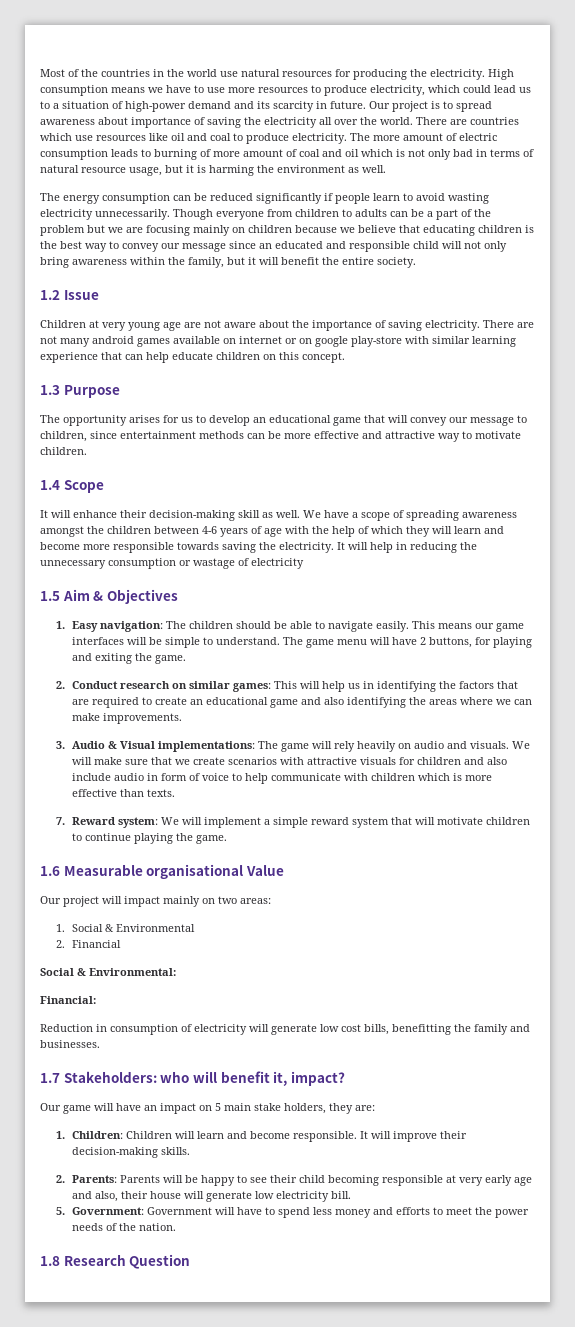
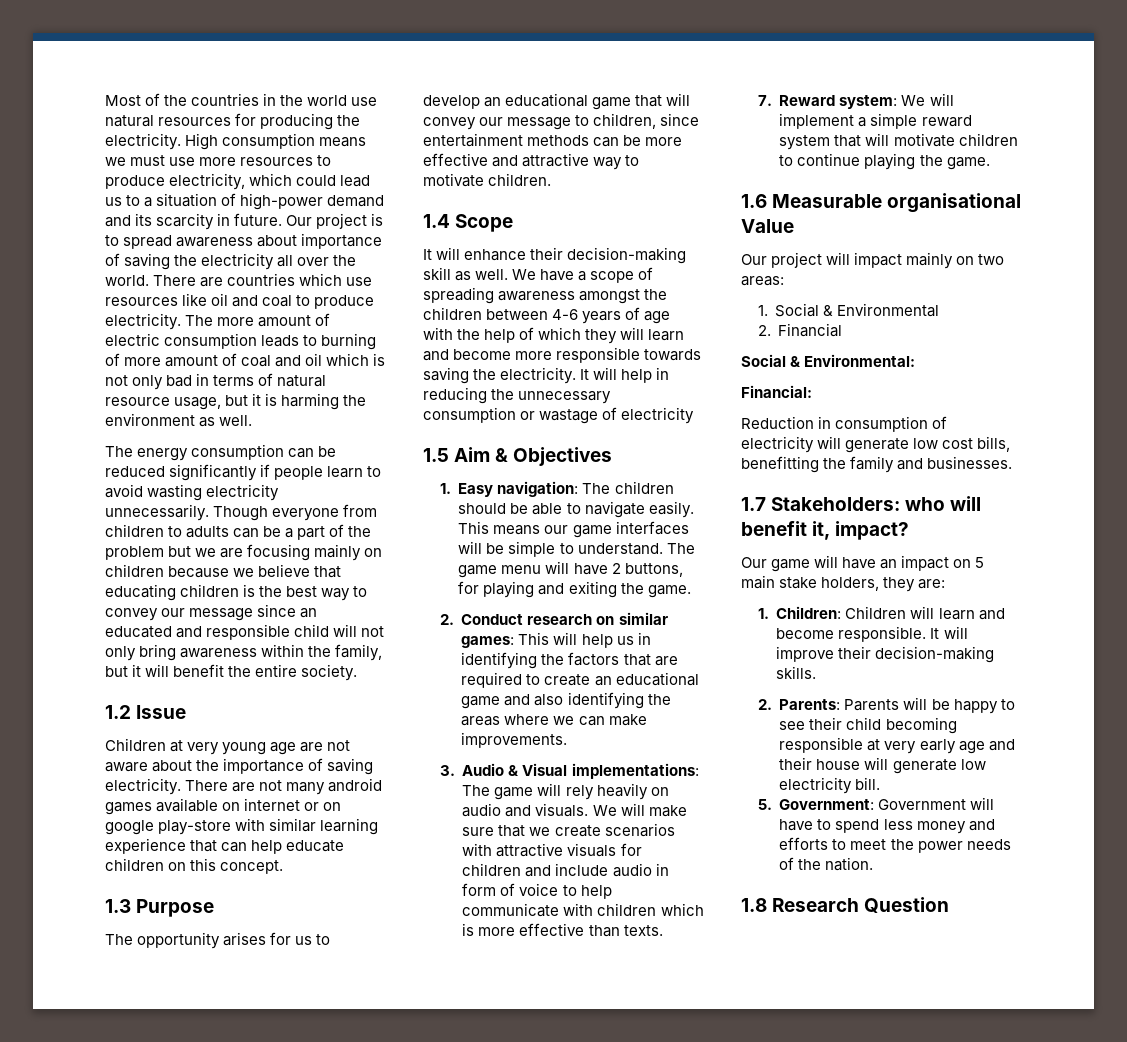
[166,85,204,93] have to -> [130,155,166,166] must
[487,757,508,765] also -> (552, 871) none
[95,1191,119,1202] also, -> (1015, 745) none

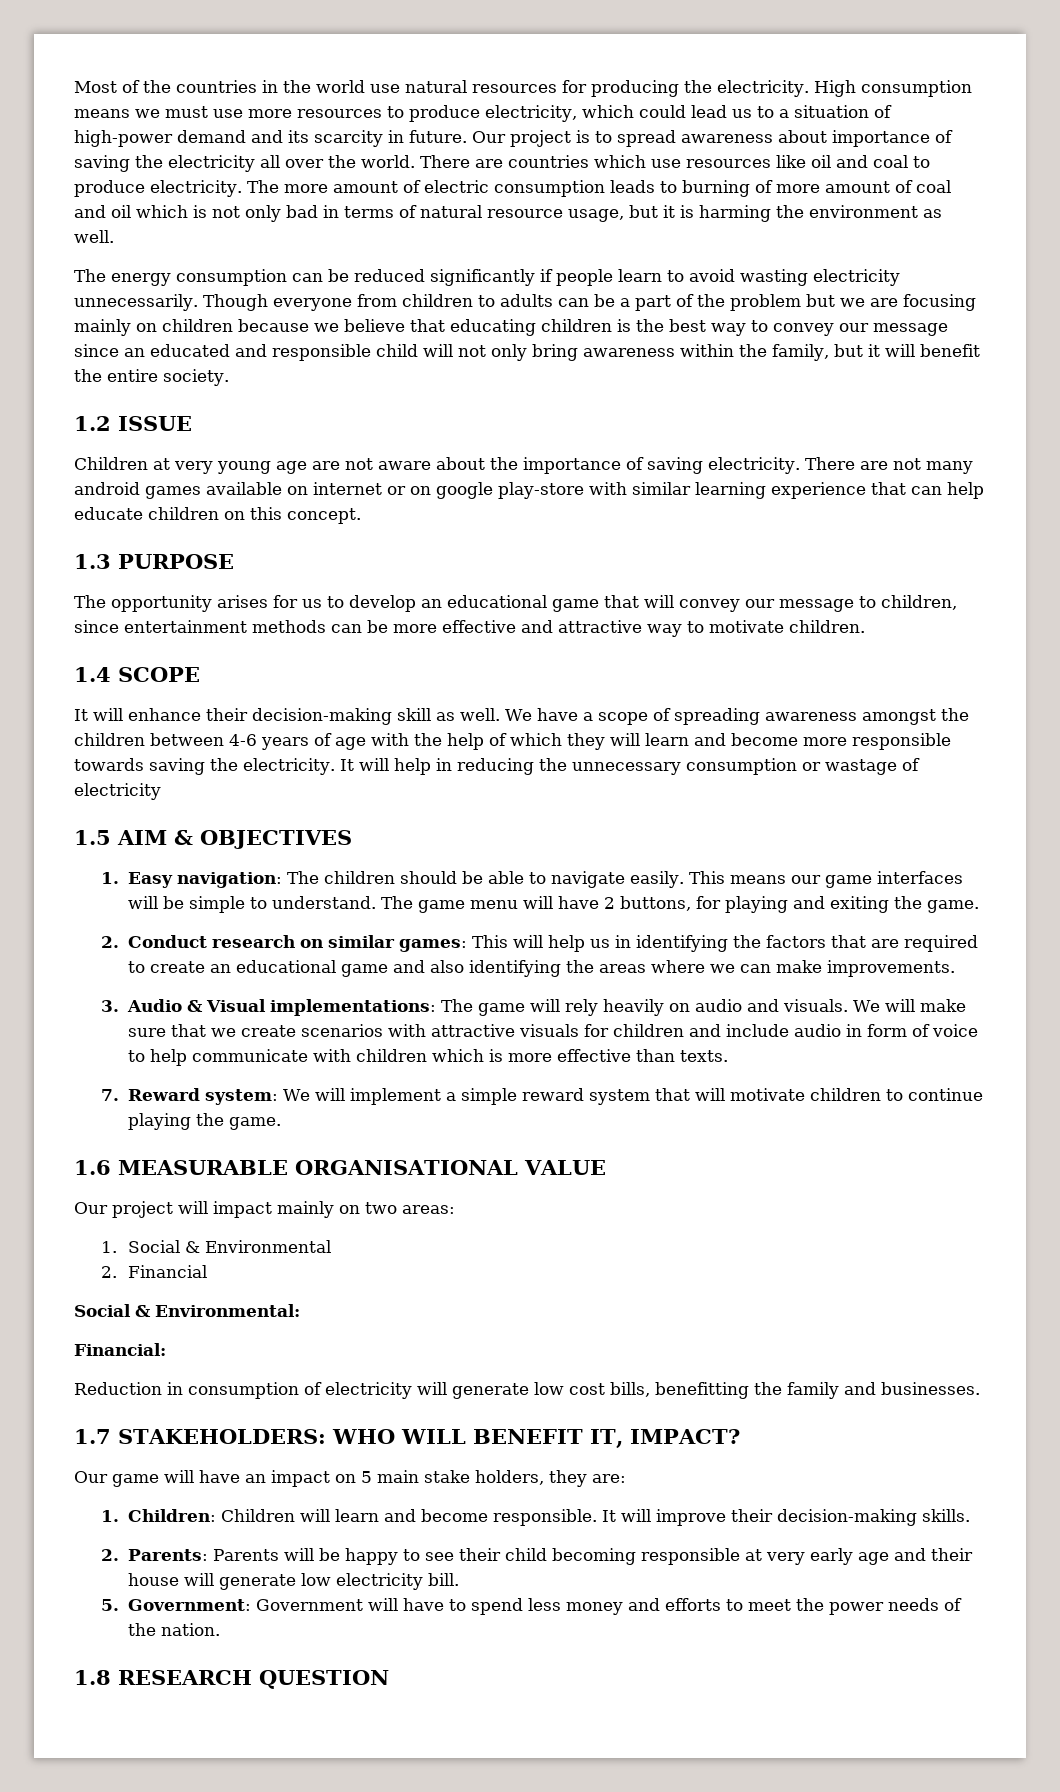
[136,705,187,719] Issue -> [118,416,192,431] ISSUE
[136,899,215,917] Purpose -> [118,554,234,569] PURPOSE
[455,214,514,232] Scope -> [118,667,200,682] SCOPE
[454,447,613,466] Aim & Objectives -> [117,830,352,849] AIM & OBJECTIVES
[772,193,1022,213] [741,219,794,233] Measurable organisational Value -> [118,1160,606,1175] MEASURABLE ORGANISATIONAL VALUE
[771,496,982,511] [741,521,910,540] Stakeholders: who will benefit it, impact? -> [118,1429,740,1448] STAKEHOLDERS: WHO WILL BENEFIT IT, IMPACT?
[772,897,950,913] Research Question -> [118,1670,389,1689] RESEARCH QUESTION

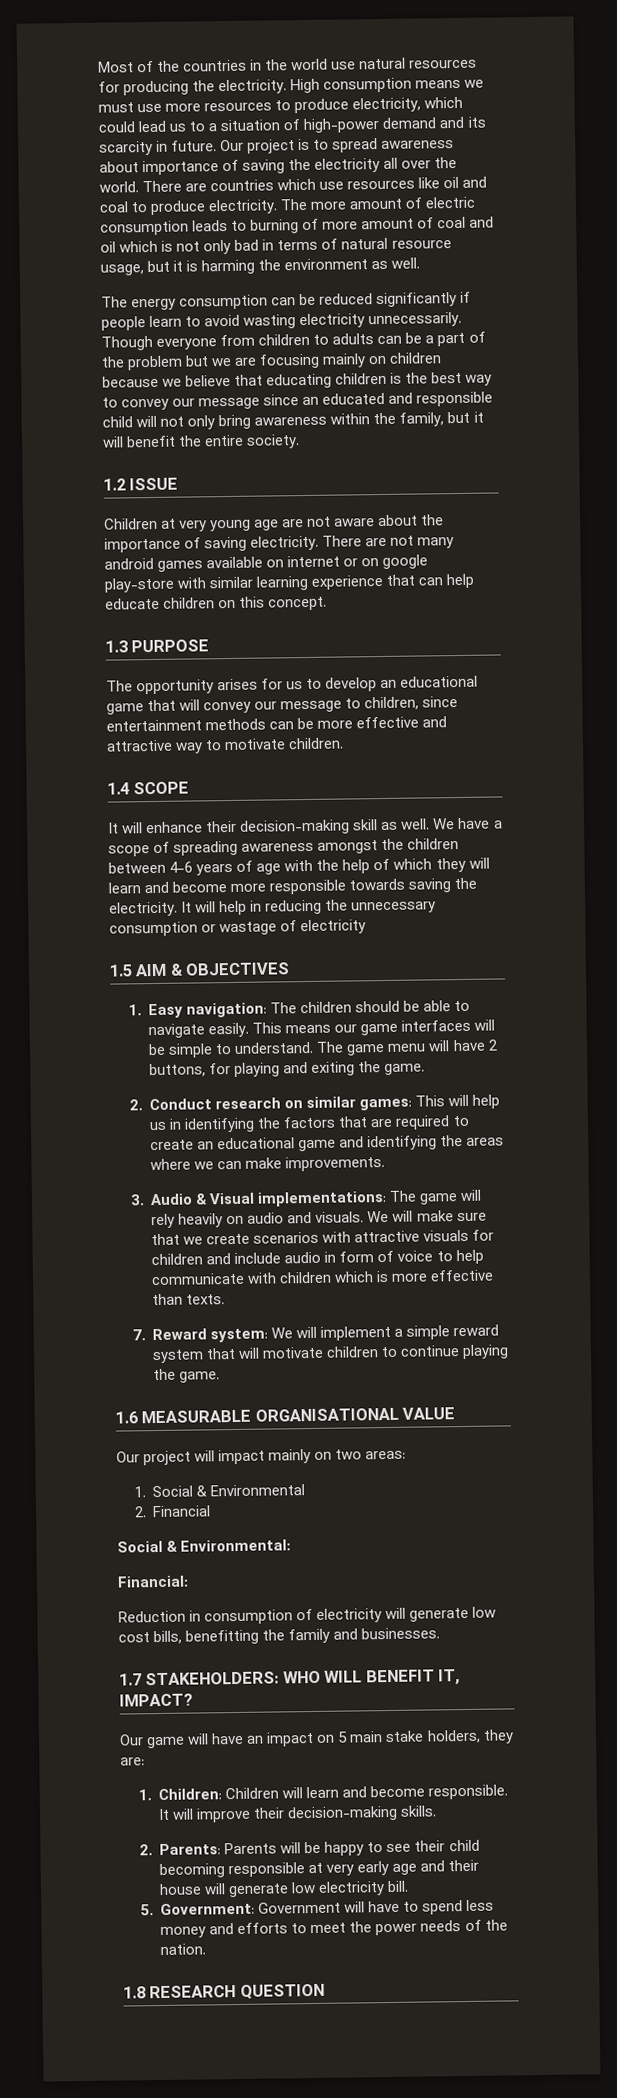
[430,960,465,973] also -> (365, 1142) none

